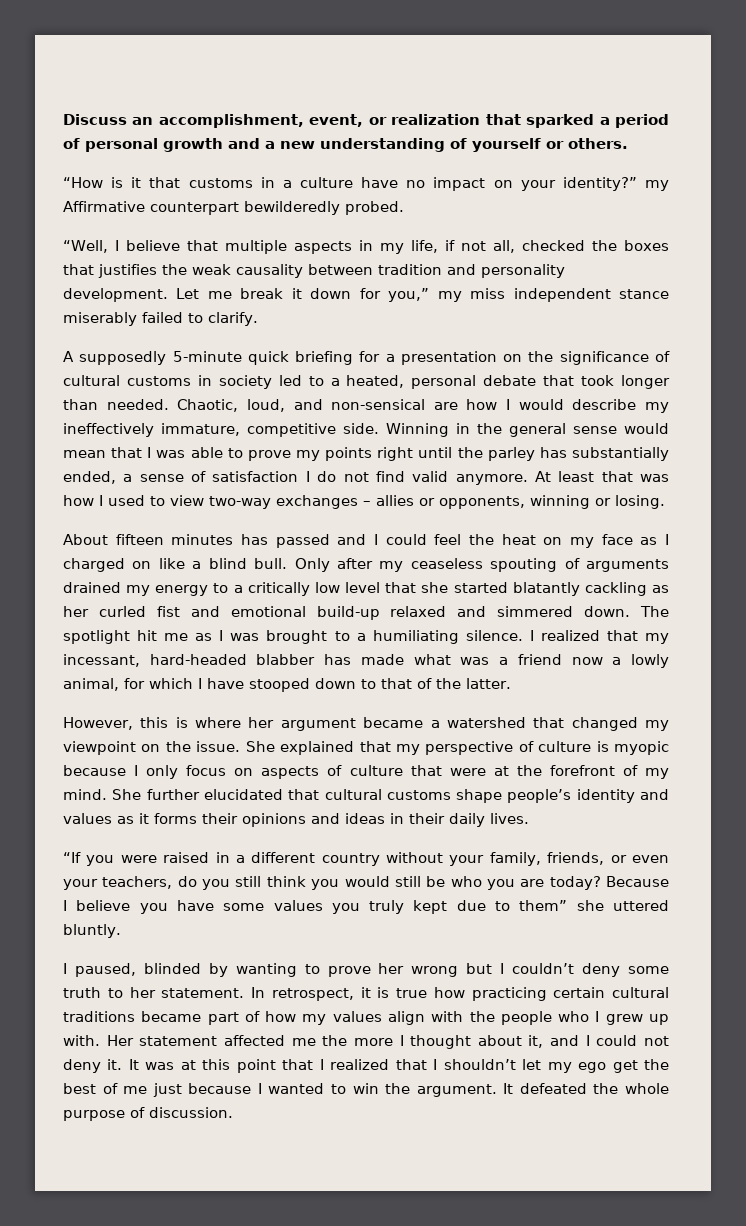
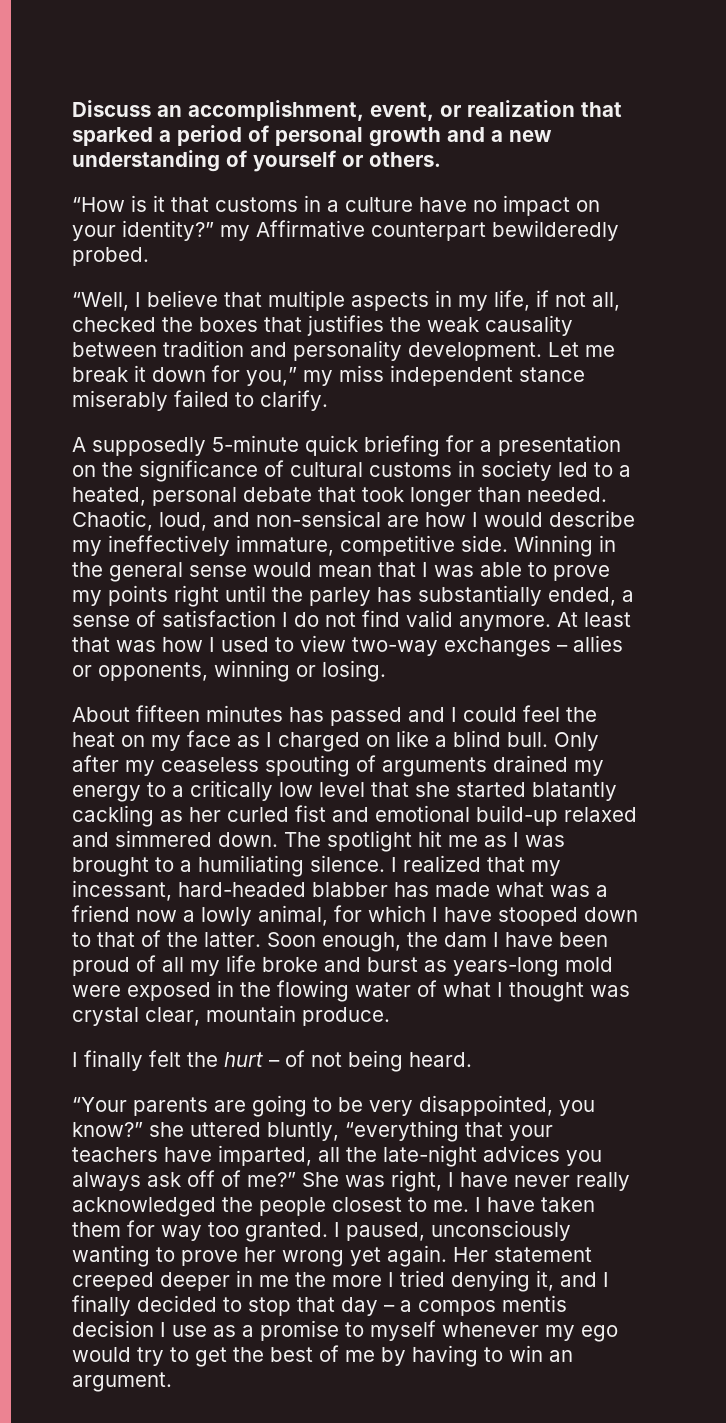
[63,717,670,731] [63,741,669,755] [63,765,669,779] [63,789,669,803] [63,813,529,827] [63,852,669,866] [63,876,669,890] [63,900,669,914] [63,924,121,938] [63,963,228,977] // However, this is where her argument became a watershed that changed my viewpoint on the issue. She explained that my perspective of culture is myopic because I only focus on aspects of culture that were at the forefront of my mind. She further elucidated that cultural customs shape people’s identity and values as it forms their opinions and ideas in their daily lives. // “If you were raised in a different country without your family, friends, or even your teachers, do you still think you would still be who you are today? Because I believe you have some values you truly kept due to them” she uttered bluntly. // I paused, blinded by -> [267,932,608,952] [72,955,613,977] [72,980,630,1002] [72,1005,390,1026] [72,1050,472,1072] [72,1095,595,1117] [72,1120,553,1142] [72,1145,602,1167] [72,1170,630,1192] [72,1197,595,1217] [72,1220,571,1242] Soon enough, the dam I have been proud of all my life broke and burst as years-long mold were exposed in the flowing water of what I thought was crystal clear, mountain produce. // I finally felt the hurt – of not being heard. // “Your parents are going to be very disappointed, you know?” she uttered bluntly, “everything that your teachers have imparted, all the late-night advices you always ask off of me?” She was right, I have never really acknowledged the people closest to me. I have taken them for way too granted. I paused, unconsciously
[466,963,669,977] [63,987,669,1001] [63,1011,670,1025] [63,1035,285,1046] but I couldn’t deny some truth to her statement. In retrospect, it is true how practicing certain cultural traditions became part of how my values align with the people who I grew up with. Her statement affected -> [350,1245,592,1267] [72,1270,253,1291] yet again. Her statement creeped deeper in
[410,1035,522,1049] thought about -> [400,1270,530,1292] tried denying
[596,1035,669,1046] [63,1059,607,1073] could not deny it. It was at this point that I realized that I shouldn’t let my ego -> [72,1295,567,1316] [72,1320,618,1342] [72,1347,189,1366] finally decided to stop that day – a compos mentis decision I use as a promise to myself whenever my ego would try to
[152,1083,669,1097] [63,1107,233,1121] just because I wanted to win the argument. It defeated the whole purpose of discussion. -> [381,1345,573,1367] [72,1372,172,1392] by having to win an argument.

